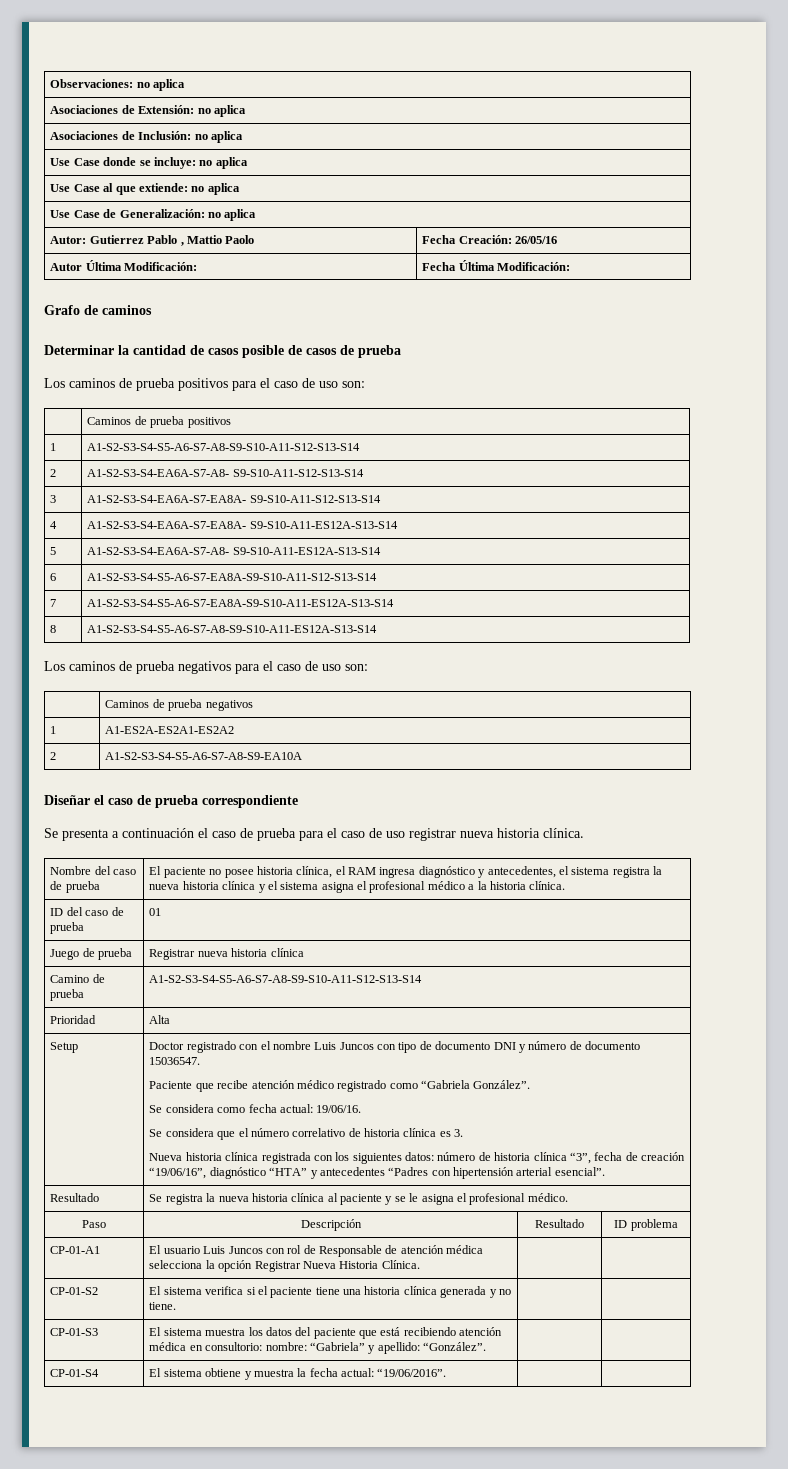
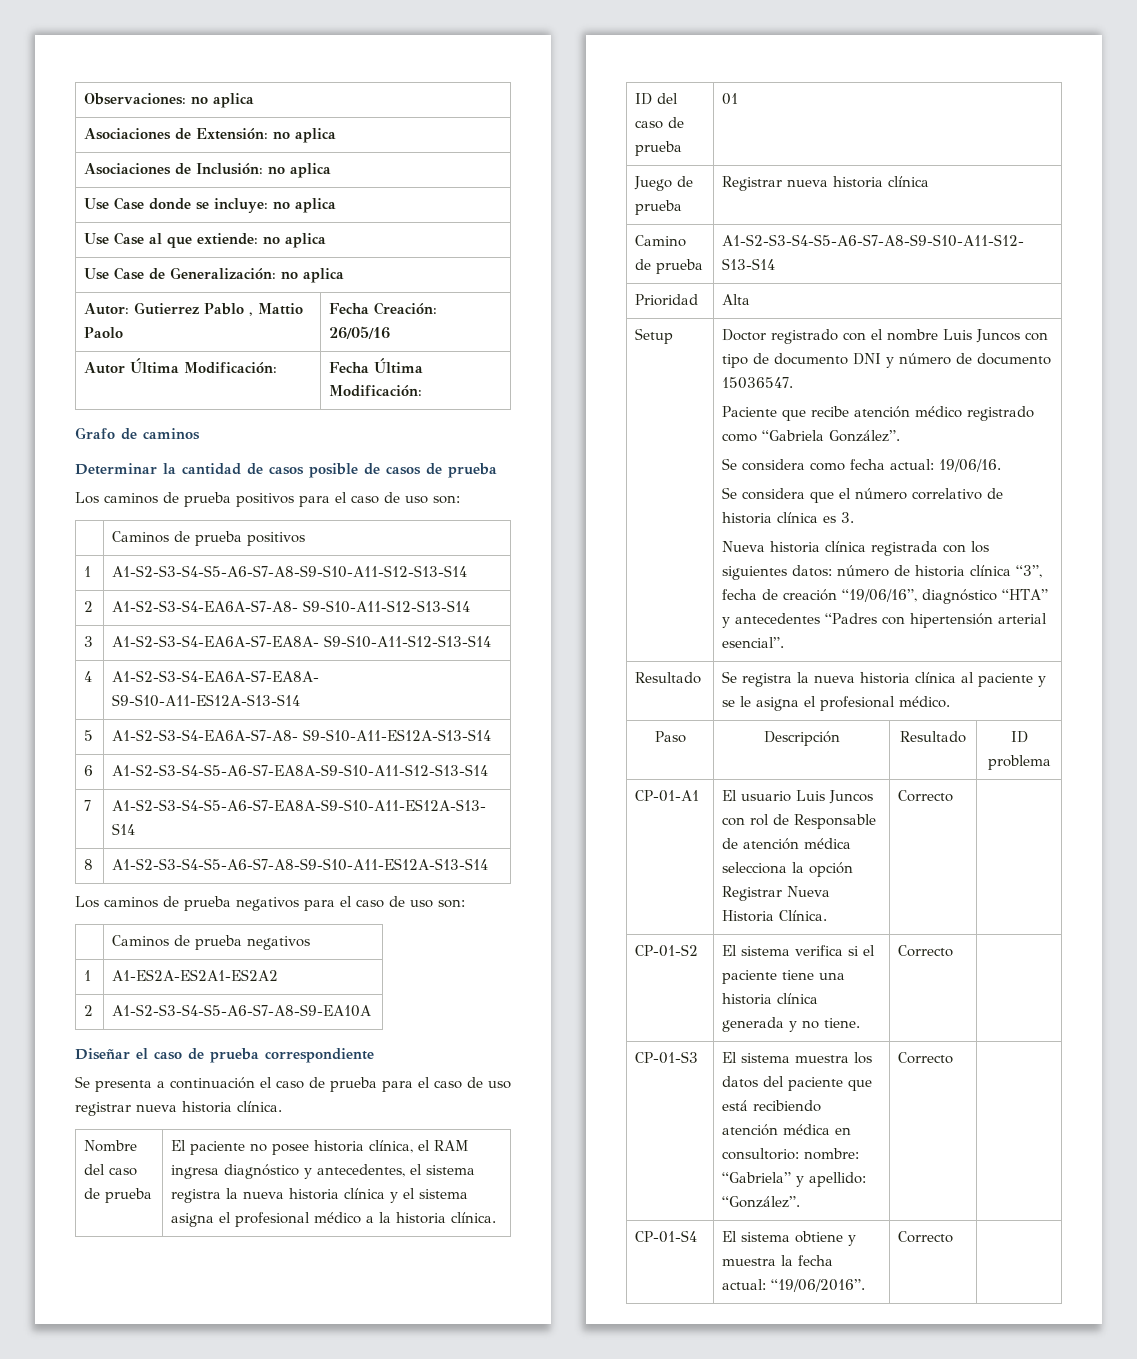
(420, 1264) none -> [898,790,954,802] Correcto
(177, 1306) none -> [898,945,954,957] Correcto
(487, 1346) none -> [898,1052,954,1064] Correcto
(447, 1372) none -> [898,1231,954,1243] Correcto

